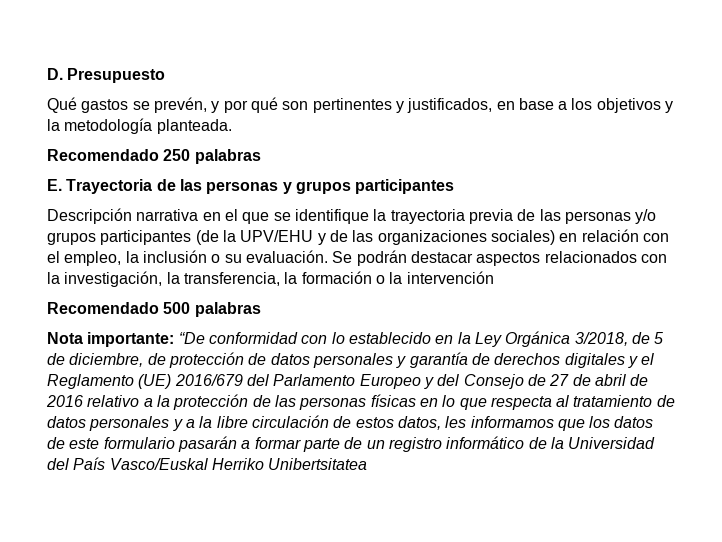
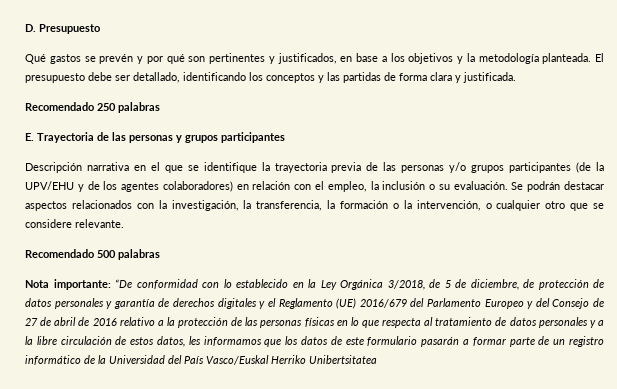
[153,97,207,113] prevén, -> [99,54,134,64] prevén
(232, 126) none -> [595,53,604,62] [25,72,516,83] El presupuesto debe ser detallado, identificando los conceptos y las partidas de forma clara y justificada.
[352,230,555,245] las organizaciones sociales) -> [103,181,233,192] los agentes colaboradores)
[406,271,494,284] intervención -> [416,200,604,211] [25,219,124,228] intervención, o cualquier otro que se considere relevante.

